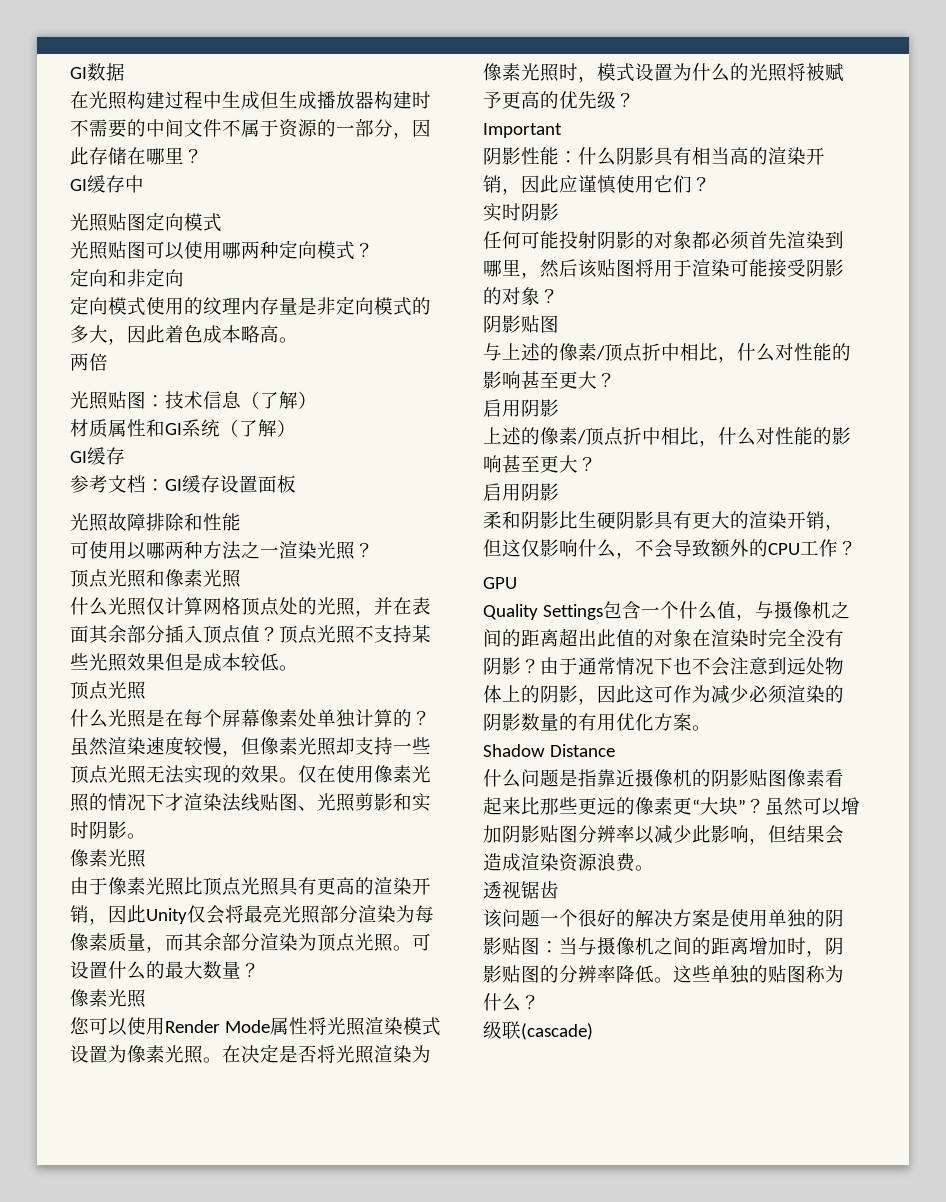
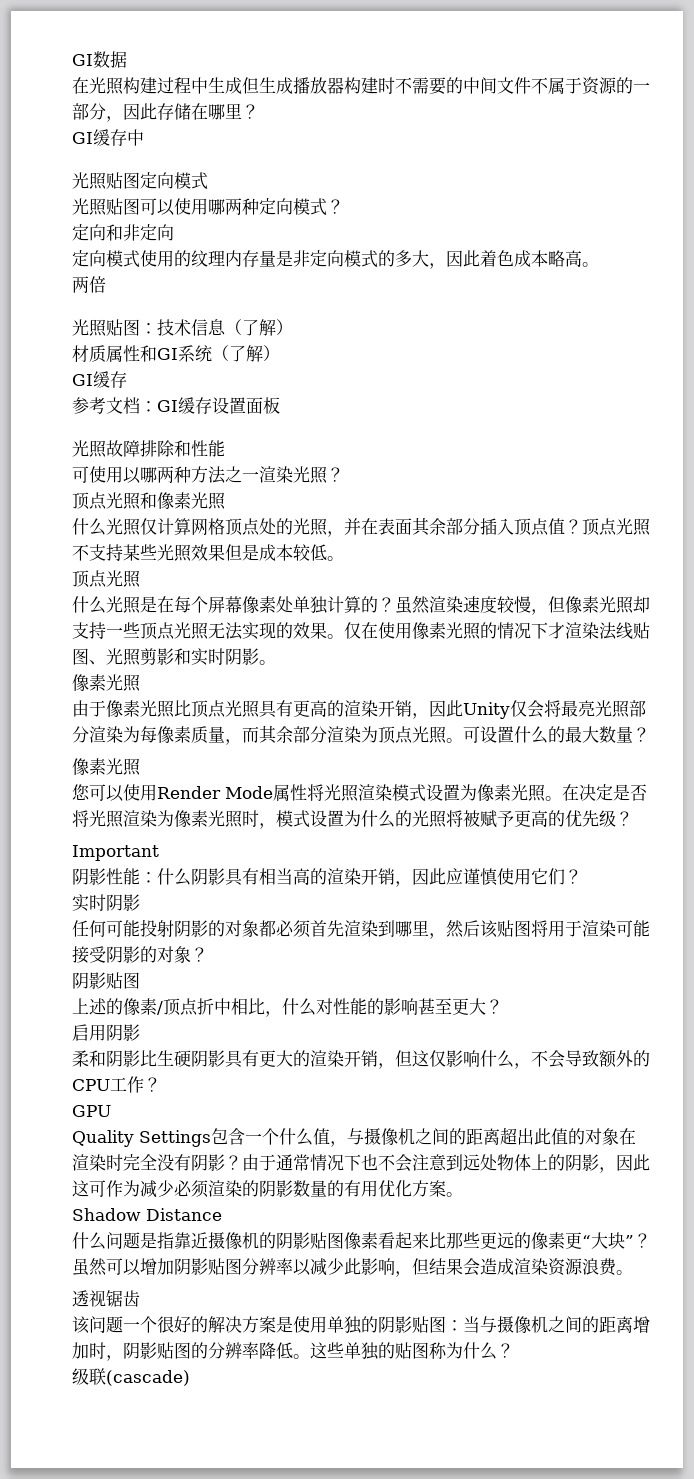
[483,343,851,363] [483,371,616,389] [483,399,559,417] // 与上述的像素/顶点折中相比，什么对性能的影响甚至更大？ // 启用阴影 -> (140, 980) none

